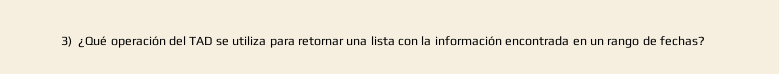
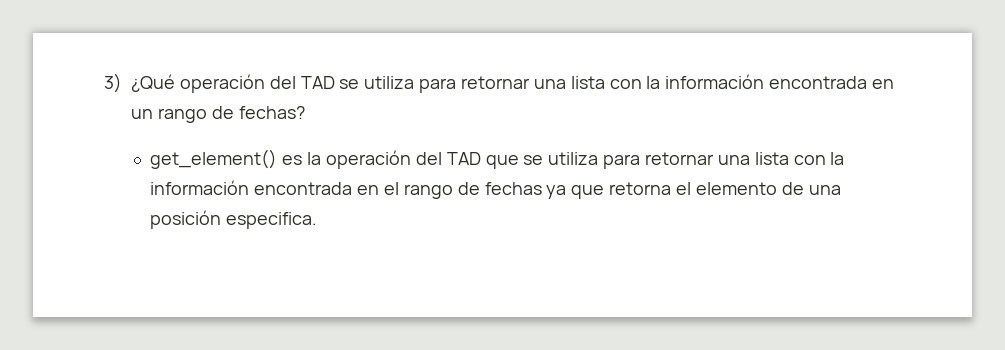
(705, 41) none -> [150,149,845,169] [150,180,841,199] [150,210,318,229] // get_element() es la operación del TAD que se utiliza para retornar una lista con la información encontrada en el rango de fechas ya que retorna el elemento de una posición especifica.

